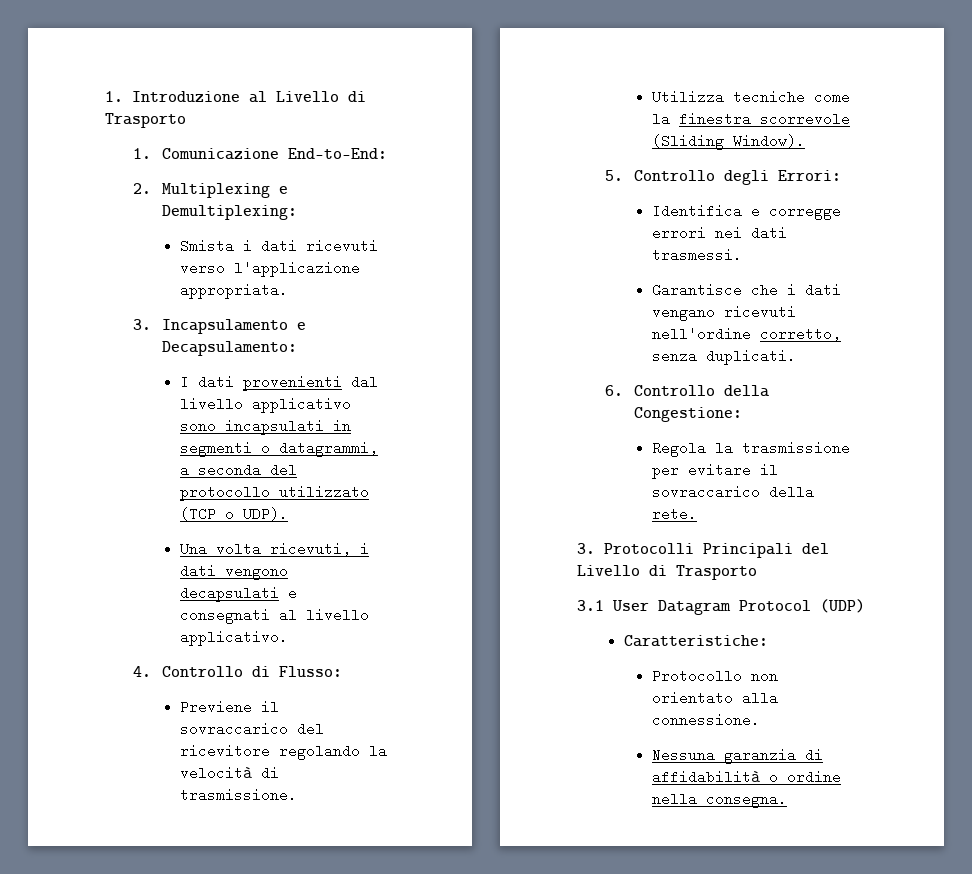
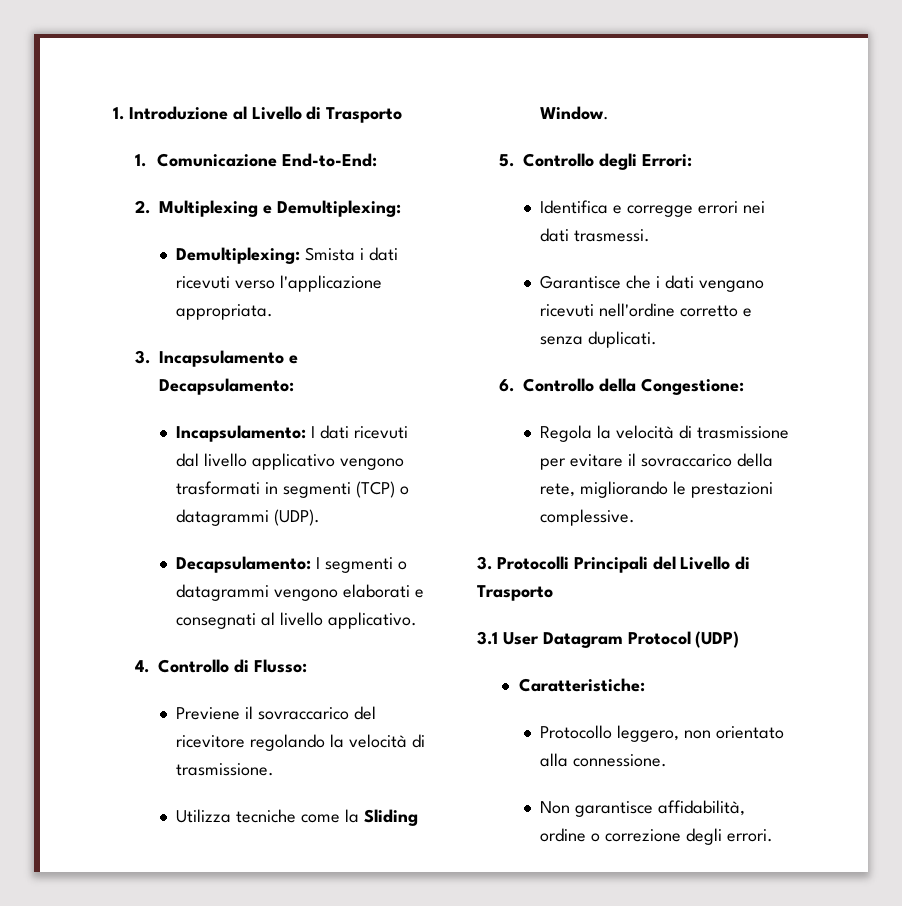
(297, 212) none -> [176,247,301,264] Demultiplexing:
(297, 348) none -> [176,425,307,442] Incapsulamento:
[243,375,343,391] provenienti -> [354,426,409,439] ricevuti
[180,419,352,435] [180,441,379,457] [180,463,298,477] [180,485,370,501] [180,507,289,521] [180,542,370,556] [180,564,289,580] [180,586,280,602] sono incapsulati in segmenti o datagrammi, a seconda del protocollo utilizzato (TCP o UDP). // Una volta ricevuti, i dati vengono decapsulati -> [340,458,405,470] [176,481,409,498] [176,509,321,526] [176,556,408,573] [176,584,411,601] vengono trasformati in segmenti (TCP) o datagrammi (UDP). // Decapsulamento: I segmenti o datagrammi vengono elaborati
[679,112,851,126] [652,134,806,150] finestra scorrevole (Sliding Window). -> [363,809,418,826] [540,106,610,120] Sliding Window.
[760,327,842,341] corretto, -> [680,305,753,317] corretto e
(734, 448) none -> [616,425,693,439] velocità di
[652,507,698,521] rete. -> [540,481,774,498] [540,509,636,526] rete, migliorando le prestazioni complessive.
(743, 676) none -> [617,725,680,742] leggero,
[652,748,824,764] [652,770,842,784] [652,792,788,808] Nessuna garanzia di affidabilità o ordine nella consegna. -> [540,800,746,817] [540,828,773,845] Non garantisce affidabilità, ordine o correzione degli errori.

